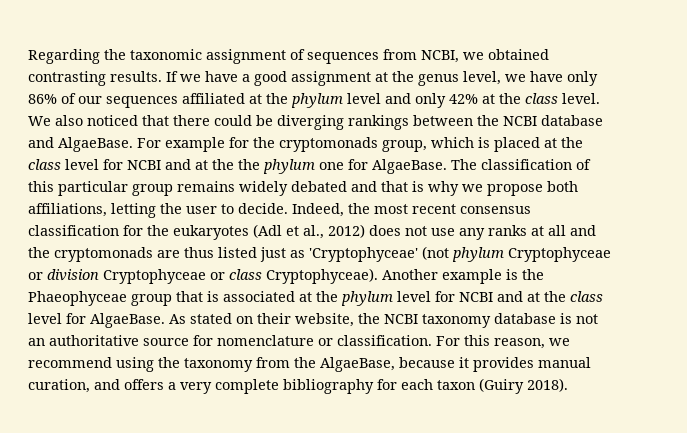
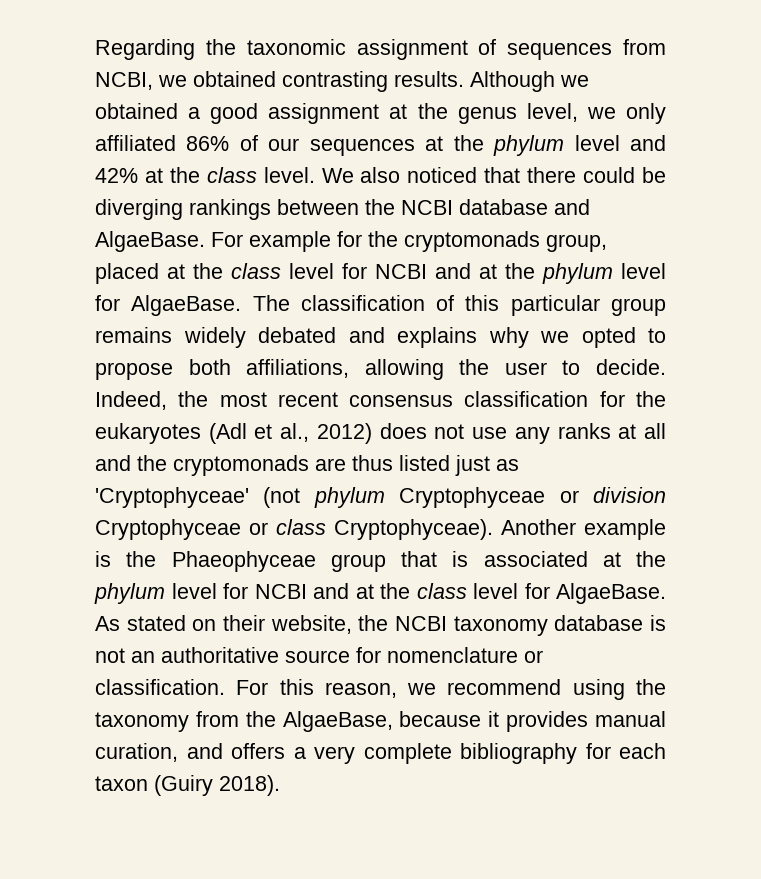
[166,71,238,82] If we have -> [470,71,589,92] [95,103,178,119] Although we obtained
[530,71,598,86] have only -> [625,103,666,124] [95,135,176,151] only affiliated
[182,93,245,104] affiliated -> (415, 147) none
[415,93,446,108] only -> (667, 143) none
[431,137,490,148] which is -> (607, 243) none
[238,159,344,174] the phylum one -> [542,263,666,284] phylum level
[381,181,483,196] that is why we -> [397,327,666,348] explains why we opted to
[111,203,156,218] letting -> [364,359,444,380] allowing

